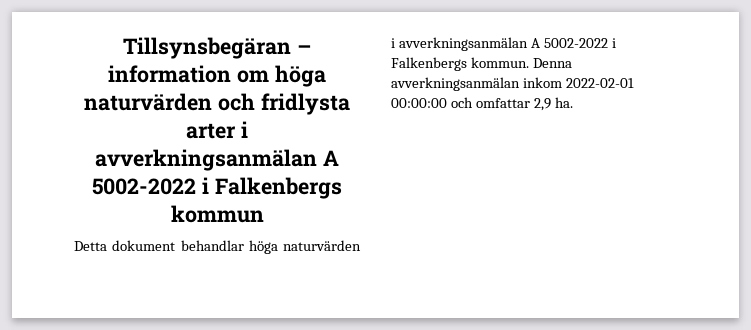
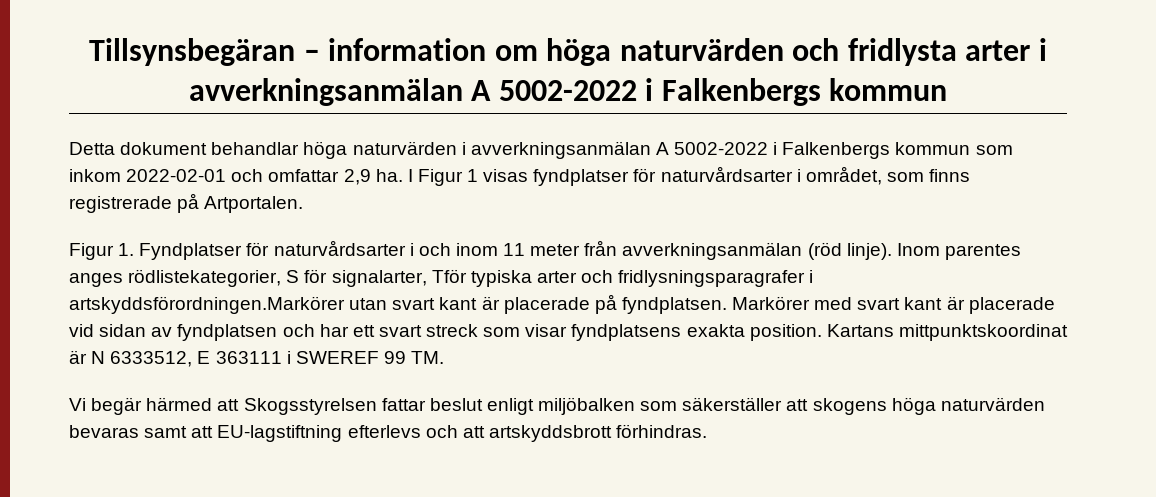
[470,57,572,68] [391,77,520,91] kommun. Denna avverkningsanmälan -> [895,142,1013,155] kommun som
[391,98,447,108] 00:00:00 -> (227, 175) none
(573, 102) none -> [407,166,971,186] [69,193,304,213] [69,240,1021,260] [69,269,814,287] [69,294,1055,314] [69,324,1068,341] [69,350,445,367] [69,397,1045,415] [69,424,708,442] I Figur 1 visas fyndplatser för naturvårdsarter i området, som finns registrerade på Artportalen. // Figur 1. Fyndplatser för naturvårdsarter i och inom 11 meter från avverkningsanmälan (röd linje). Inom parentes anges rödlistekategorier, S för signalarter, Tför typiska arter och fridlysningsparagrafer i artskyddsförordningen.Markörer utan svart kant är placerade på fyndplatsen. Markörer med svart kant är placerade vid sidan av fyndplatsen och har ett svart streck som visar fyndplatsens exakta position. Kartans mittpunktskoordinat är N 6333512, E 363111 i SWEREF 99 TM. // Vi begär härmed att Skogsstyrelsen fattar beslut enligt miljöbalken som säkerställer att skogens höga naturvärden bevaras samt att EU-lagstiftning efterlevs och att artskyddsbrott förhindras.

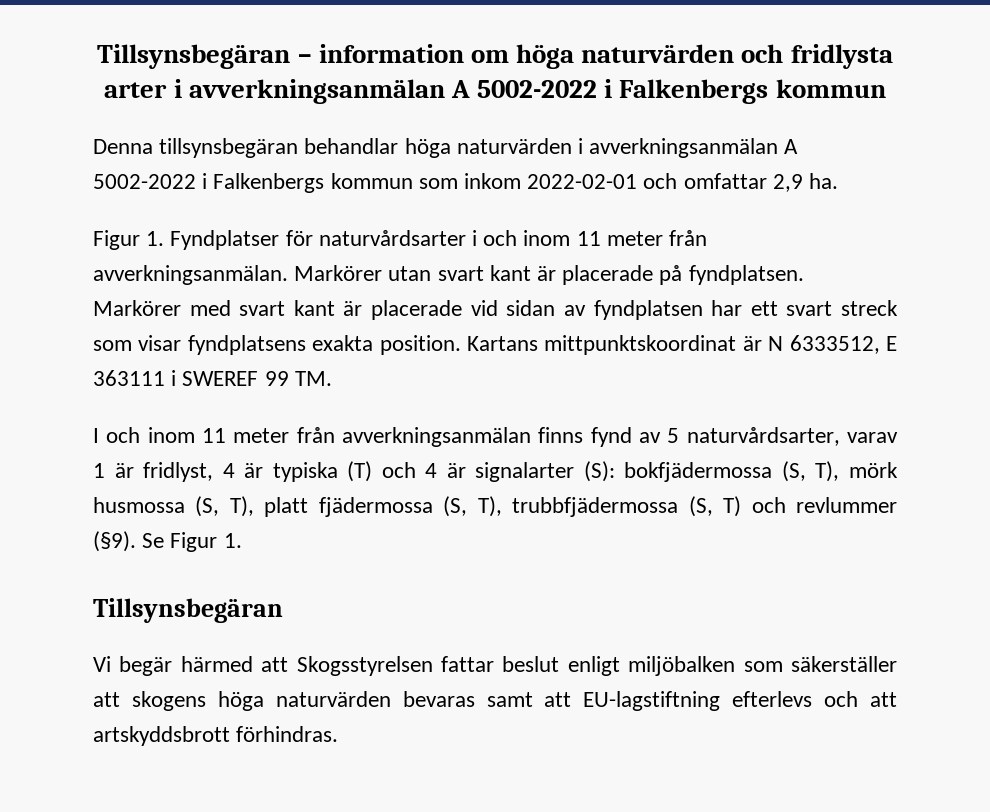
[69,142,208,155] Detta dokument -> [93,138,299,158] Denna tillsynsbegäran
[407,166,971,186] [69,193,304,213] I Figur 1 visas fyndplatser för naturvårdsarter i området, som finns registrerade på Artportalen. -> (839, 181) none
[622,242,1021,260] [69,269,814,287] [69,296,345,314] avverkningsanmälan (röd linje). Inom parentes anges rödlistekategorier, S för signalarter, Tför typiska arter och fridlysningsparagrafer i artskyddsförordningen.Markörer -> [93,265,383,285] avverkningsanmälan. Markörer
[282,324,315,337] och -> (703, 310) none
(445, 357) none -> [93,427,899,447] [93,461,898,482] [93,496,897,517] [93,531,242,552] [93,598,283,623] // I och inom 11 meter från avverkningsanmälan finns fynd av 5 naturvårdsarter, varav 1 är fridlyst, 4 är typiska (T) och 4 är signalarter (S): bokfjädermossa (S, T), mörk husmossa (S, T), platt fjädermossa (S, T), trubbfjädermossa (S, T) och revlummer (§9). Se Figur 1. // Tillsynsbegäran

